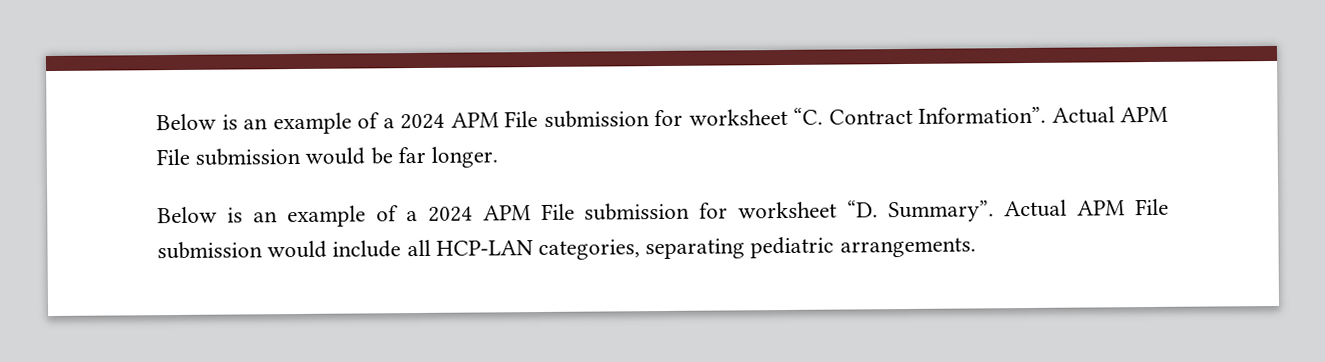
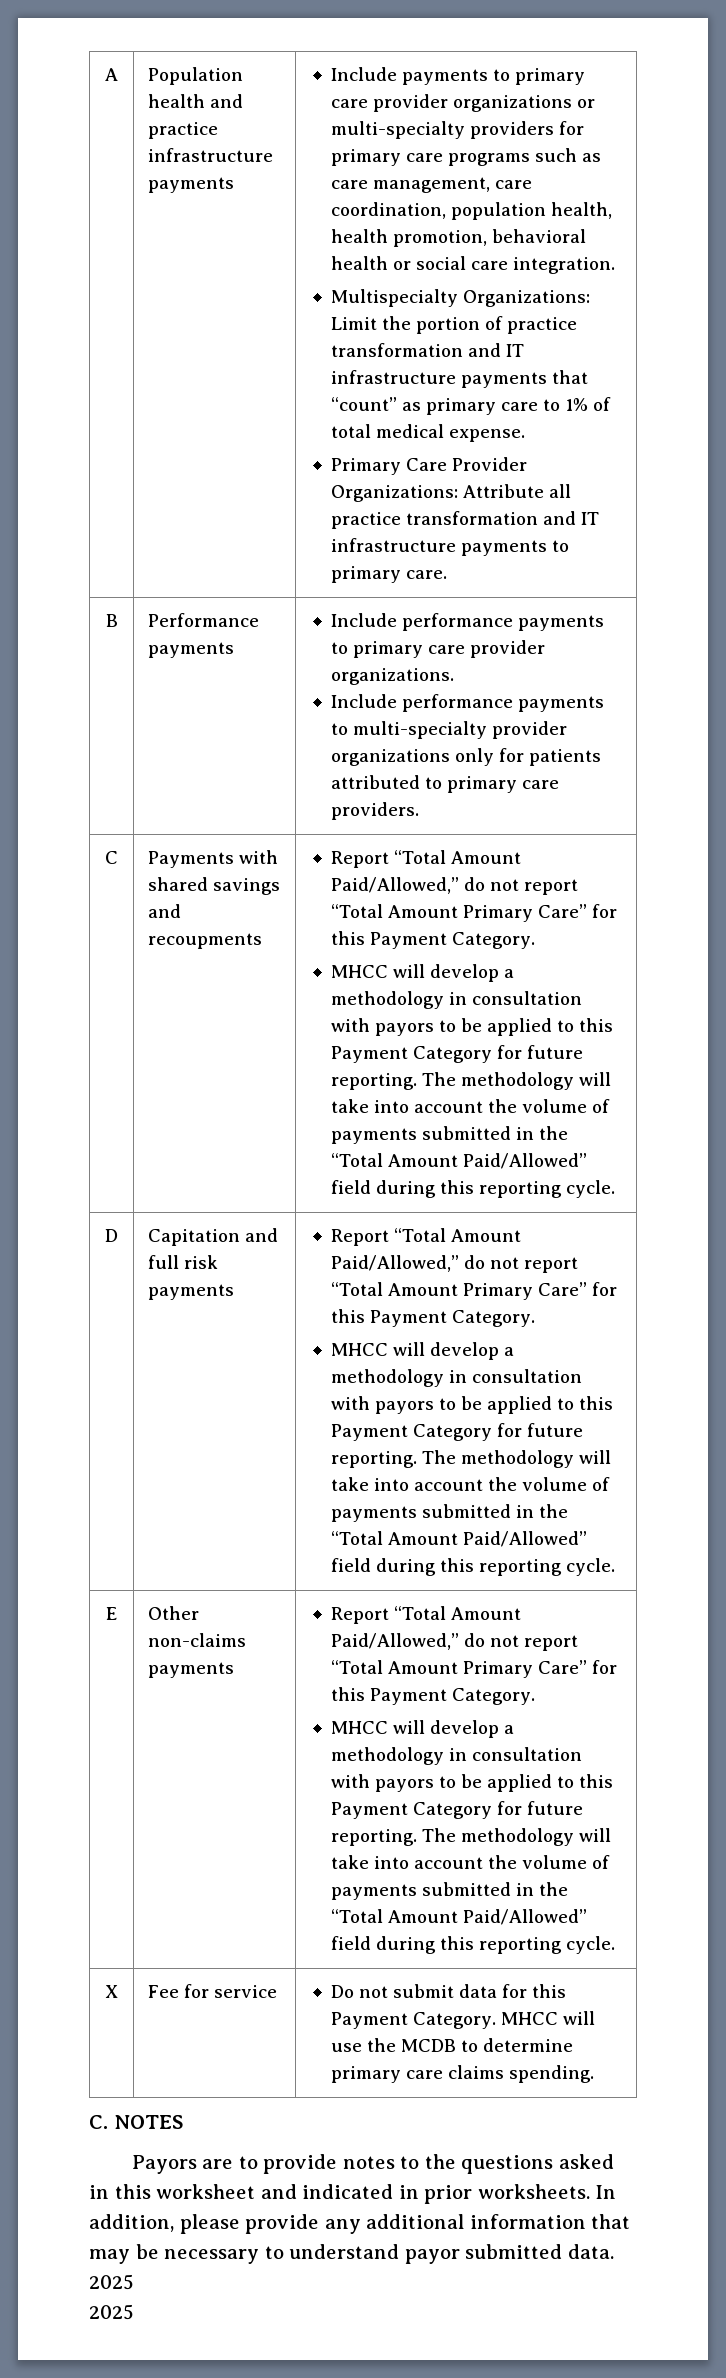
[156,106,1168,135] [156,146,499,168] [157,198,1169,228] [157,236,976,261] Below is an example of a 2024 APM File submission for worksheet “C. Contract Information”. Actual APM File submission would be far longer. // Below is an example of a 2024 APM File submission for worksheet “D. Summary”. Actual APM File submission would include all HCP-LAN categories, separating pediatric arrangements. -> [105,68,118,81] [148,67,244,85] [148,94,244,108] [148,122,219,139] [148,148,274,162] [148,177,235,193] [330,67,585,85] [330,94,595,112] [330,121,584,139] [330,148,601,166] [330,177,532,193] [330,202,612,220] [330,229,586,247] [330,256,615,274] [330,289,590,307] [330,316,577,334] [330,343,524,357] [330,370,588,388] [330,397,611,415] [330,424,525,442] [330,457,527,475] [330,484,571,502] [330,511,599,529] [330,538,569,556] [330,566,447,583] [105,614,118,627] [148,613,260,627] [148,642,235,658] [330,613,604,631] [330,640,545,658] [330,668,454,685] [330,694,604,712] [330,721,567,739] [330,748,601,766] [330,775,559,793] [330,802,419,820] [105,851,118,864] [148,850,279,868] [148,877,281,895] [148,904,182,918] [148,933,263,949] [330,850,522,868] [330,877,578,895] [330,904,618,922] [330,931,535,949] [330,964,514,982] [330,991,582,1009] [330,1018,613,1036] [330,1045,583,1063] [330,1072,611,1090] [330,1099,610,1113] [330,1126,568,1144] [330,1153,588,1169] [330,1180,615,1198] [105,1229,118,1242] [148,1228,279,1246] [148,1255,219,1269] [148,1284,235,1300] [330,1228,522,1246] [330,1255,578,1273] [330,1282,618,1300] [330,1309,535,1327] [330,1342,514,1360] [330,1369,582,1387] [330,1396,613,1414] [330,1423,583,1441] [330,1450,611,1468] [330,1477,610,1491] [330,1504,568,1522] [330,1531,588,1547] [330,1558,615,1576] [106,1607,117,1620] [148,1606,200,1620] [148,1633,247,1647] [148,1662,235,1678] [330,1606,522,1624] [330,1633,578,1651] [330,1660,618,1678] [330,1687,535,1705] [330,1720,514,1738] [330,1747,582,1765] [330,1774,613,1792] [330,1801,583,1819] [330,1828,611,1846] [330,1855,610,1869] [330,1882,568,1900] [330,1909,588,1925] [330,1936,615,1954] [105,1985,118,1998] [148,1984,278,1998] [330,1984,566,1998] [330,2011,595,2029] [330,2038,573,2052] [330,2065,594,2083] [89,2115,183,2129] [131,2154,615,2174] [89,2184,617,2204] [89,2214,631,2234] [89,2244,614,2264] [89,2274,134,2290] [89,2304,134,2320] A | Population health and practice infrastructure payments | Include payments to primary care provider organizations or multi-specialty providers for primary care programs such as care management, care coordination, population health, health promotion, behavioral health or social care integration. // Multispecialty Organizations: Limit the portion of practice transformation and IT infrastructure payments that “count” as primary care to 1% of total medical expense. // Primary Care Provider Organizations: Attribute all practice transformation and IT infrastructure payments to primary care. // B | Performance payments | Include performance payments to primary care provider organizations. // Include performance payments to multi-specialty provider organizations only for patients attributed to primary care providers. // C | Payments with shared savings and recoupments | Report “Total Amount Paid/Allowed,” do not report “Total Amount Primary Care” for this Payment Category. // MHCC will develop a methodology in consultation with payors to be applied to this Payment Category for future reporting. The methodology will take into account the volume of payments submitted in the “Total Amount Paid/Allowed” field during this reporting cycle. // D | Capitation and full risk payments | Report “Total Amount Paid/Allowed,” do not report “Total Amount Primary Care” for this Payment Category. // MHCC will develop a methodology in consultation with payors to be applied to this Payment Category for future reporting. The methodology will take into account the volume of payments submitted in the “Total Amount Paid/Allowed” field during this reporting cycle. // E | Other non-claims payments | Report “Total Amount Paid/Allowed,” do not report “Total Amount Primary Care” for this Payment Category. // MHCC will develop a methodology in consultation with payors to be applied to this Payment Category for future reporting. The methodology will take into account the volume of payments submitted in the “Total Amount Paid/Allowed” field during this reporting cycle. // X | Fee for service | Do not submit data for this Payment Category. MHCC will use the MCDB to determine primary care claims spending. // C. NOTES // Payors are to provide notes to the questions asked in this worksheet and indicated in prior worksheets. In addition, please provide any additional information that may be necessary to understand payor submitted data. 2025 // 2025

